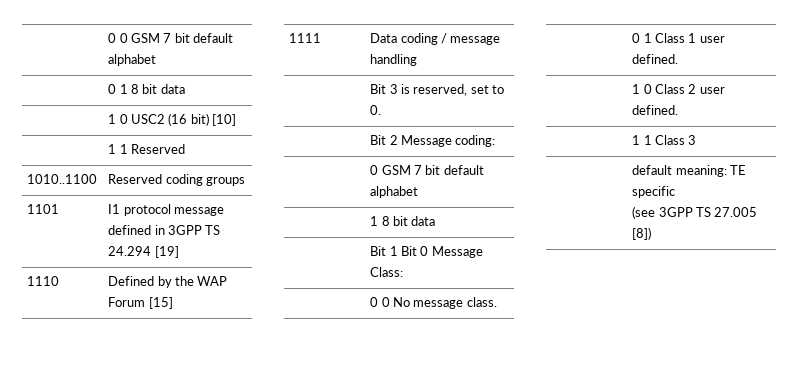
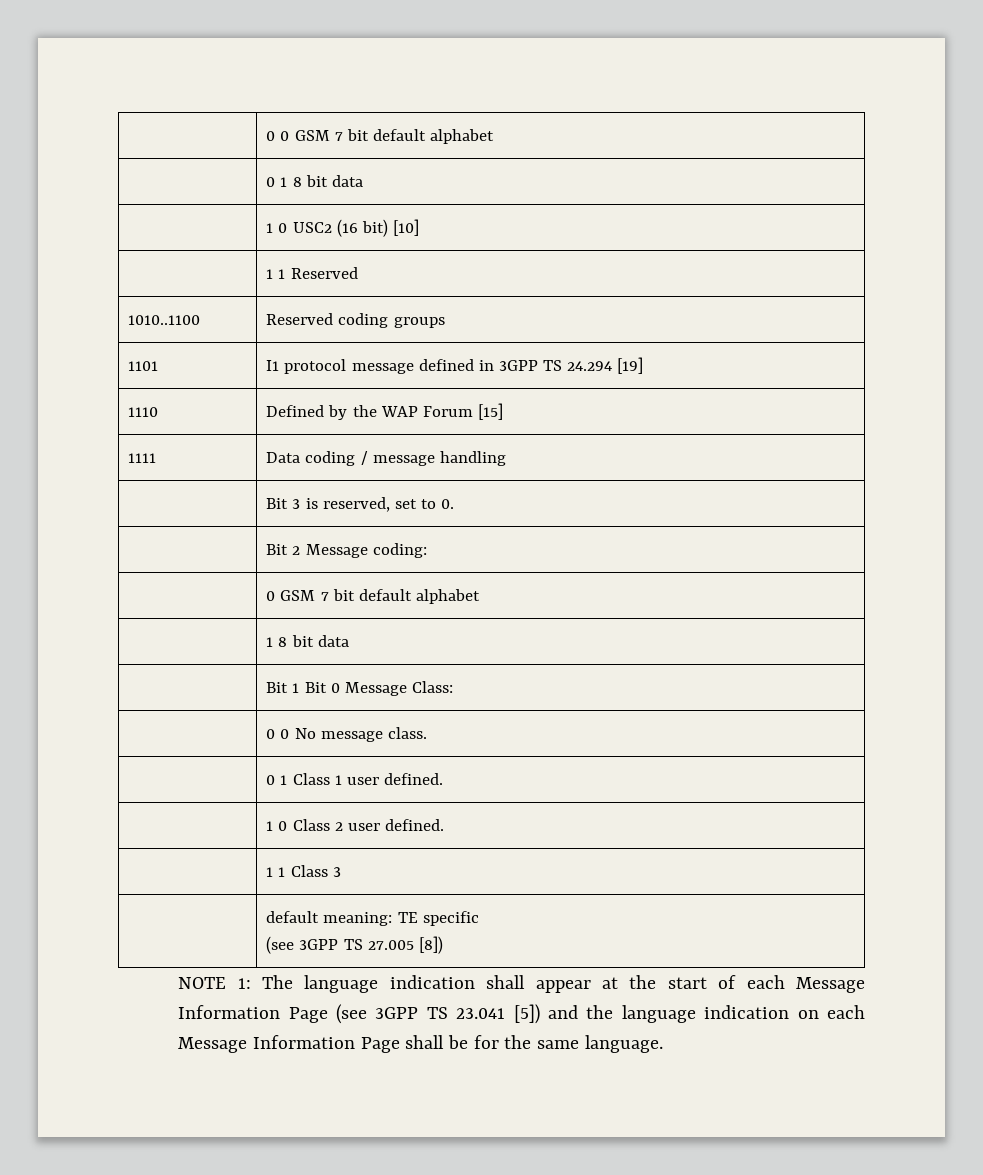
(652, 233) none -> [178,975,865,993] [178,1004,865,1024] [178,1035,663,1053] // NOTE 1: The language indication shall appear at the start of each Message Information Page (see 3GPP TS 23.041 [5]) and the language indication on each Message Information Page shall be for the same language.

